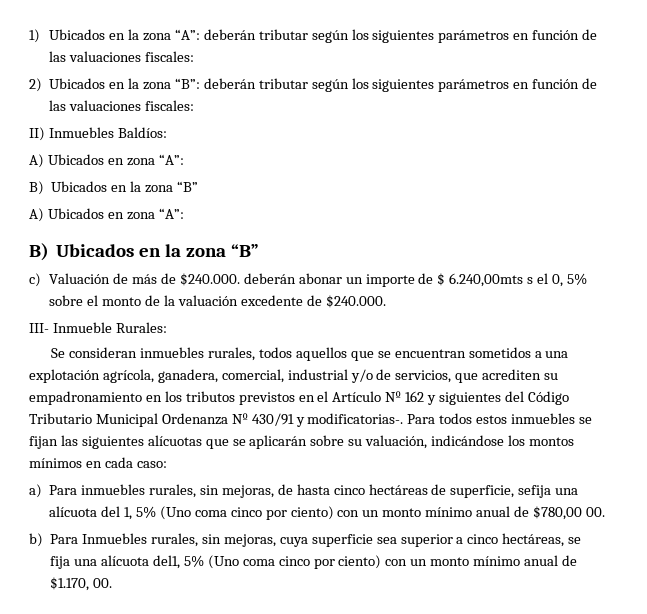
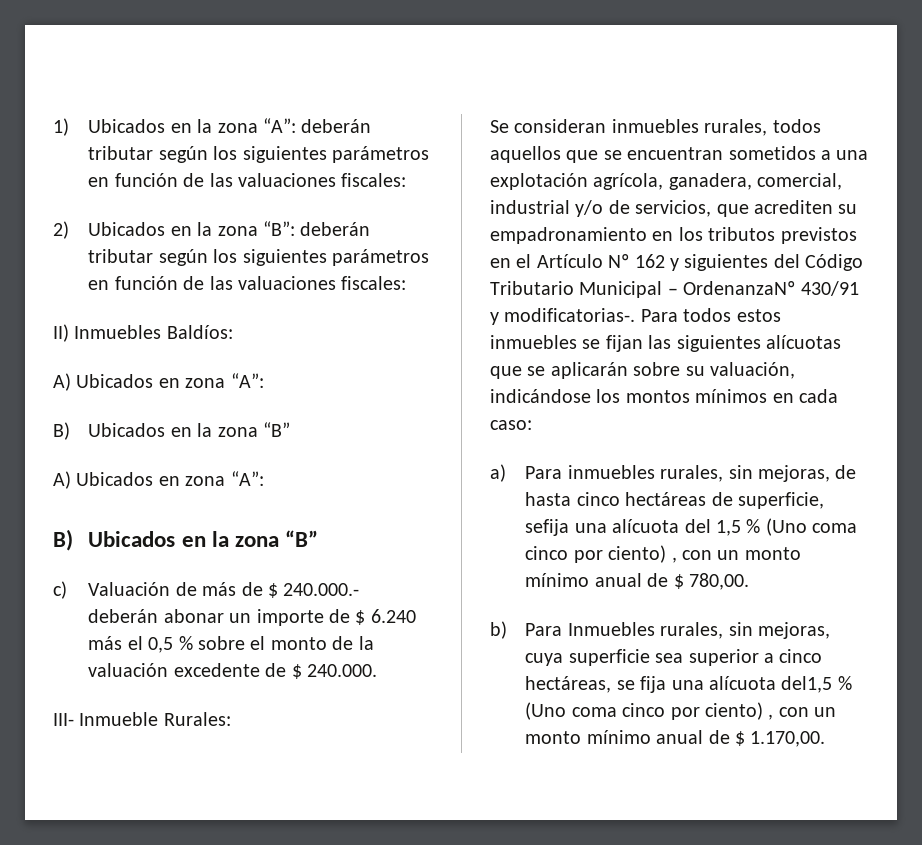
[179,273,240,286] $240.000. -> [267,583,360,598] $ 240.000.-
[449,273,587,287] 6.240,00mts s el 0, 5% -> [370,609,416,623] [88,636,193,653] 6.240 más el 0,5 %
[325,295,386,308] $240.000. -> [291,664,377,679] $ 240.000.
[161,413,248,425] Ordenanza Nº -> [667,281,796,295] – OrdenanzaNº
[124,506,605,520] 1, 5% (Uno coma cinco por ciento) con un monto mínimo anual de $780,00 00. -> [715,518,858,536] [525,545,801,563] [525,573,749,590] 1,5 % (Uno coma cinco por ciento) , con un monto mínimo anual de $ 780,00.
[152,555,577,569] [50,577,113,591] del1, 5% (Uno coma cinco por ciento) con un monto mínimo anual de $1.170, 00. -> [781,676,852,693] [525,702,837,720] [525,730,826,747] del1,5 % (Uno coma cinco por ciento) , con un monto mínimo anual de $ 1.170,00.

